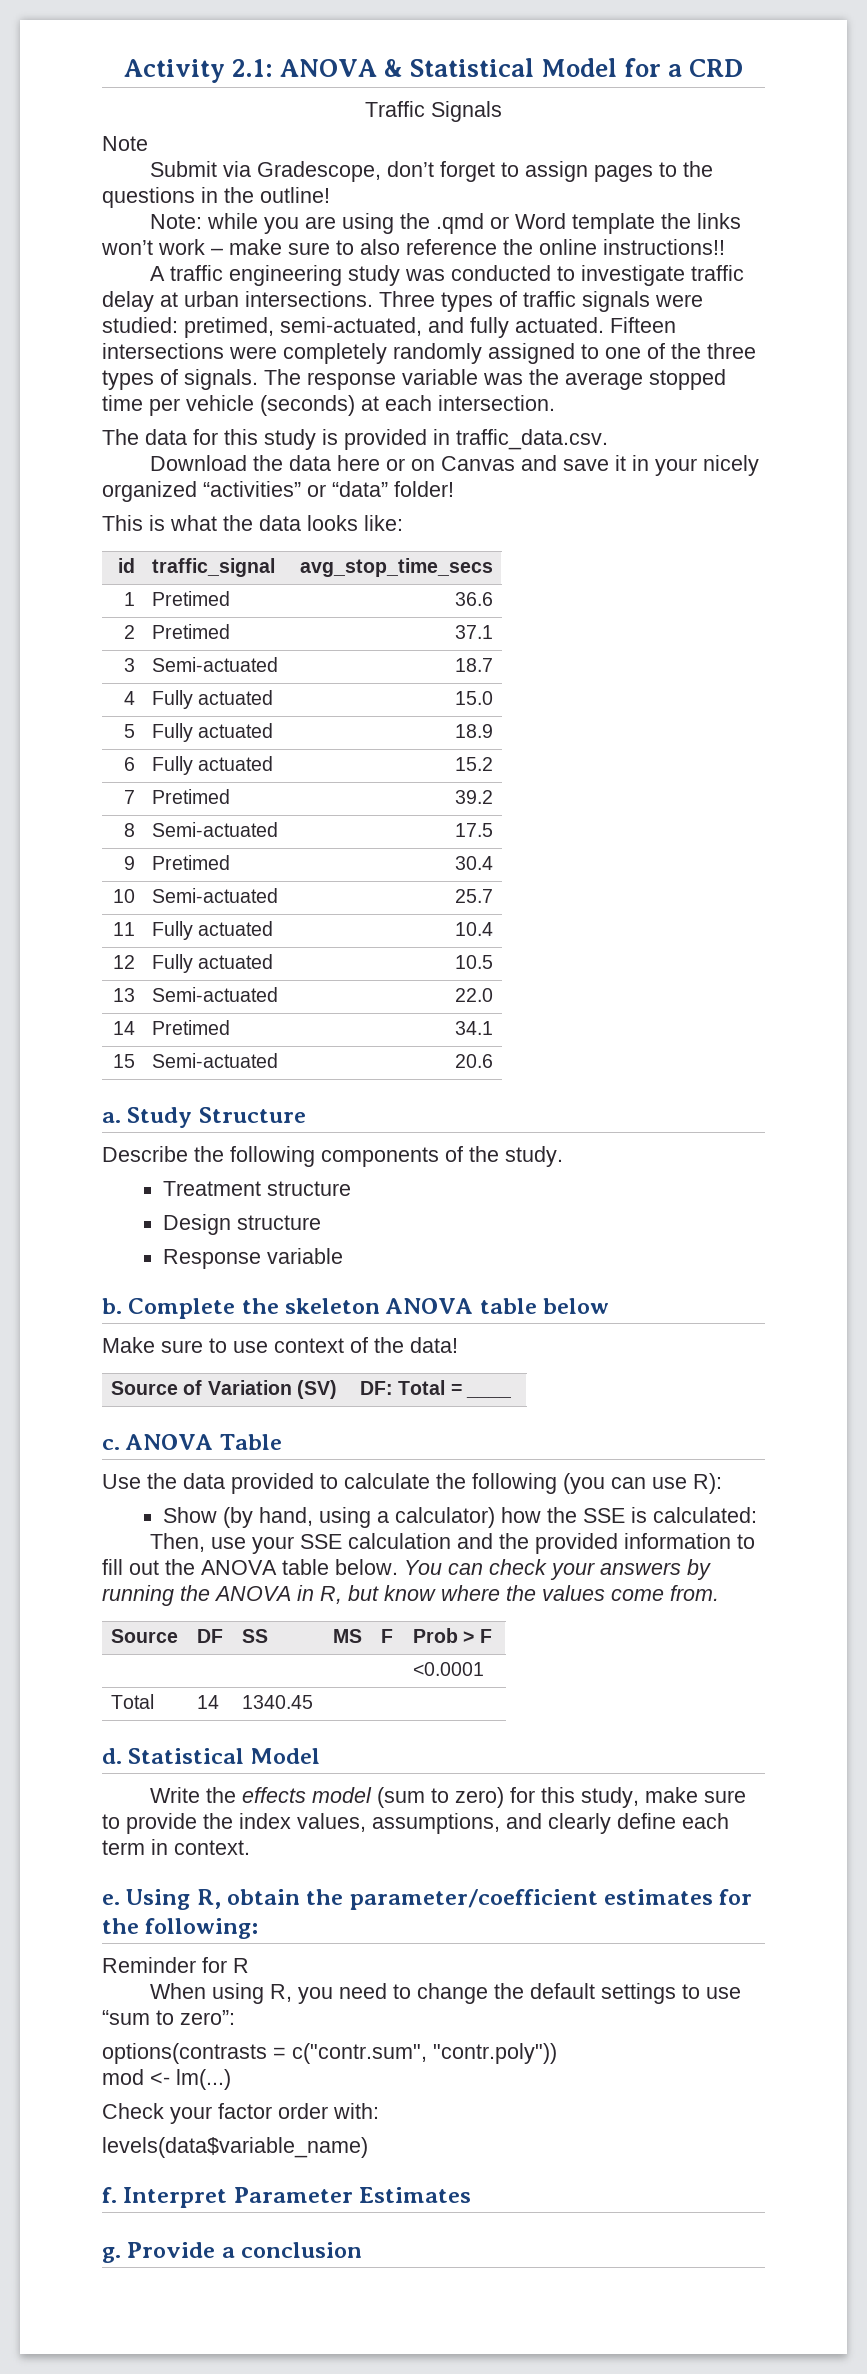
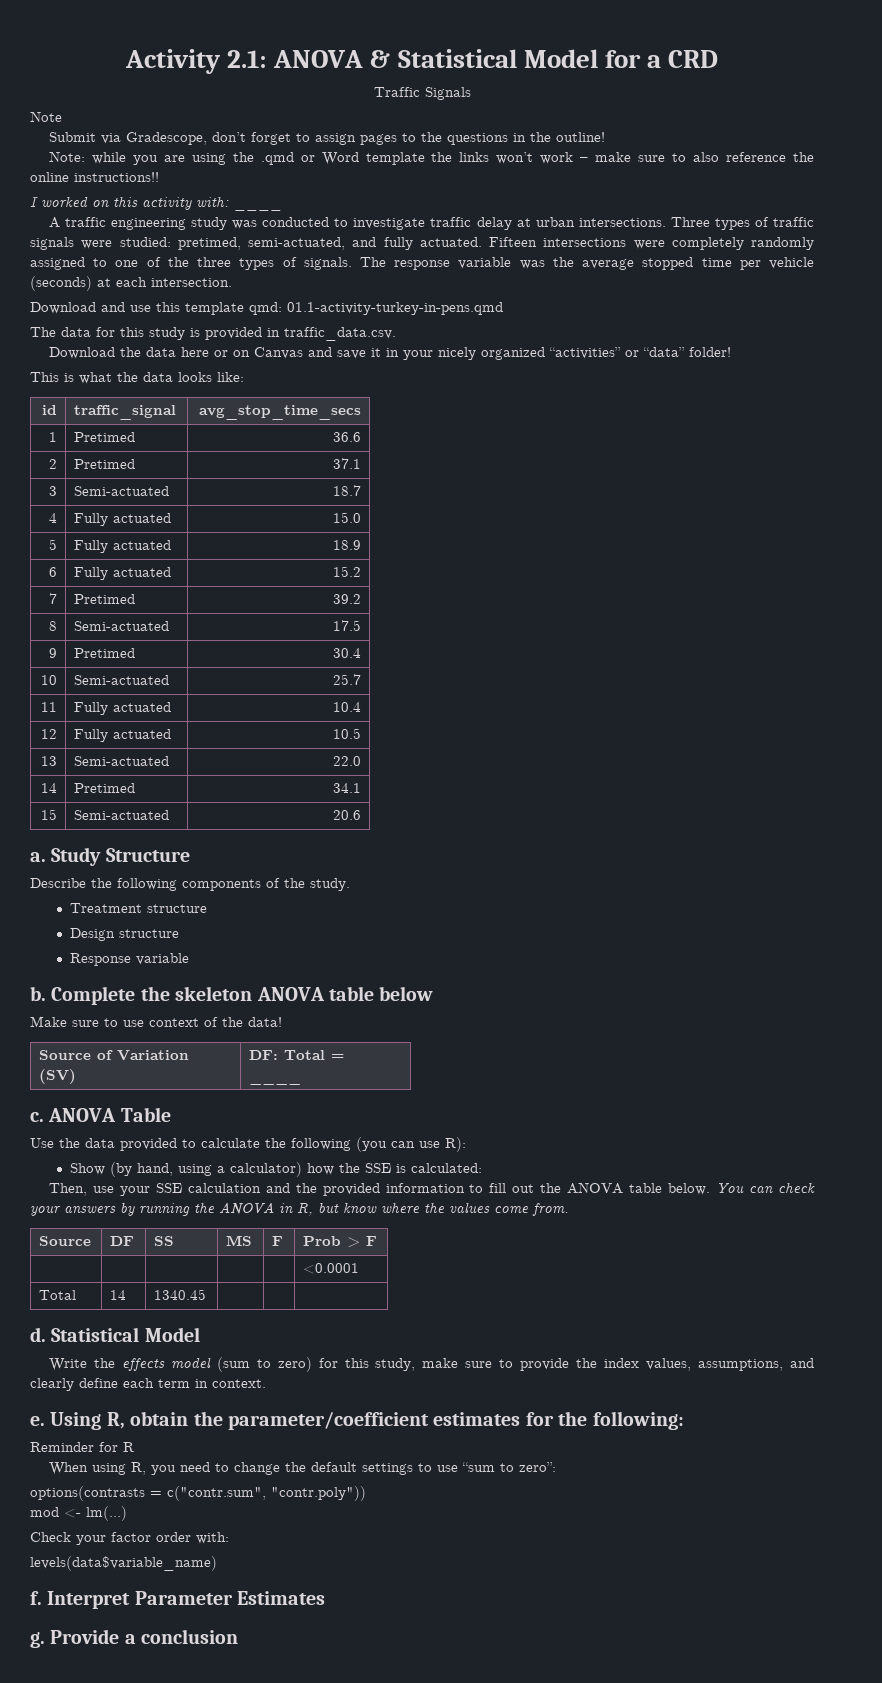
(725, 247) none -> [30,196,229,210] [234,207,282,211] // I worked on this activity with: ____
(555, 403) none -> [30,302,503,315] // Download and use this template qmd: 01.1-activity-turkey-in-pens.qmd

